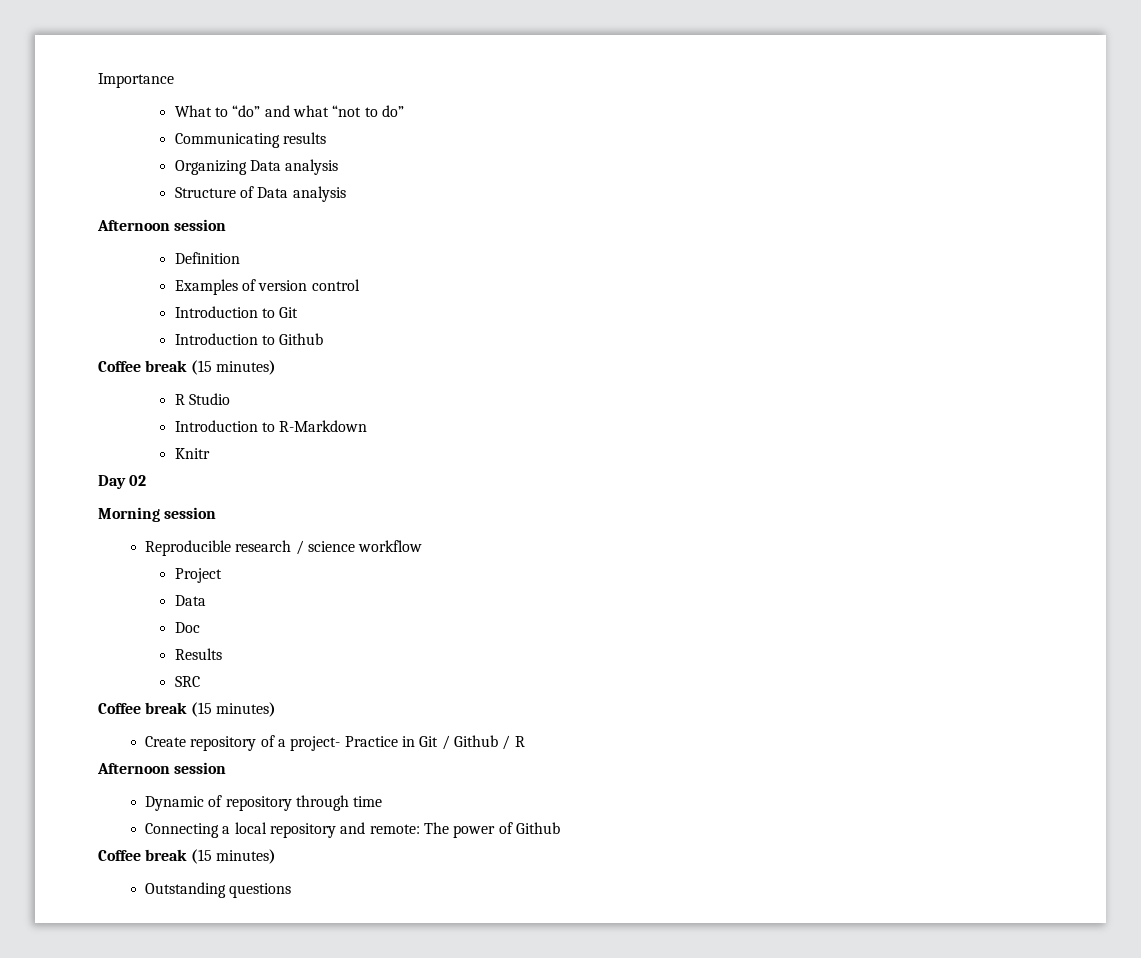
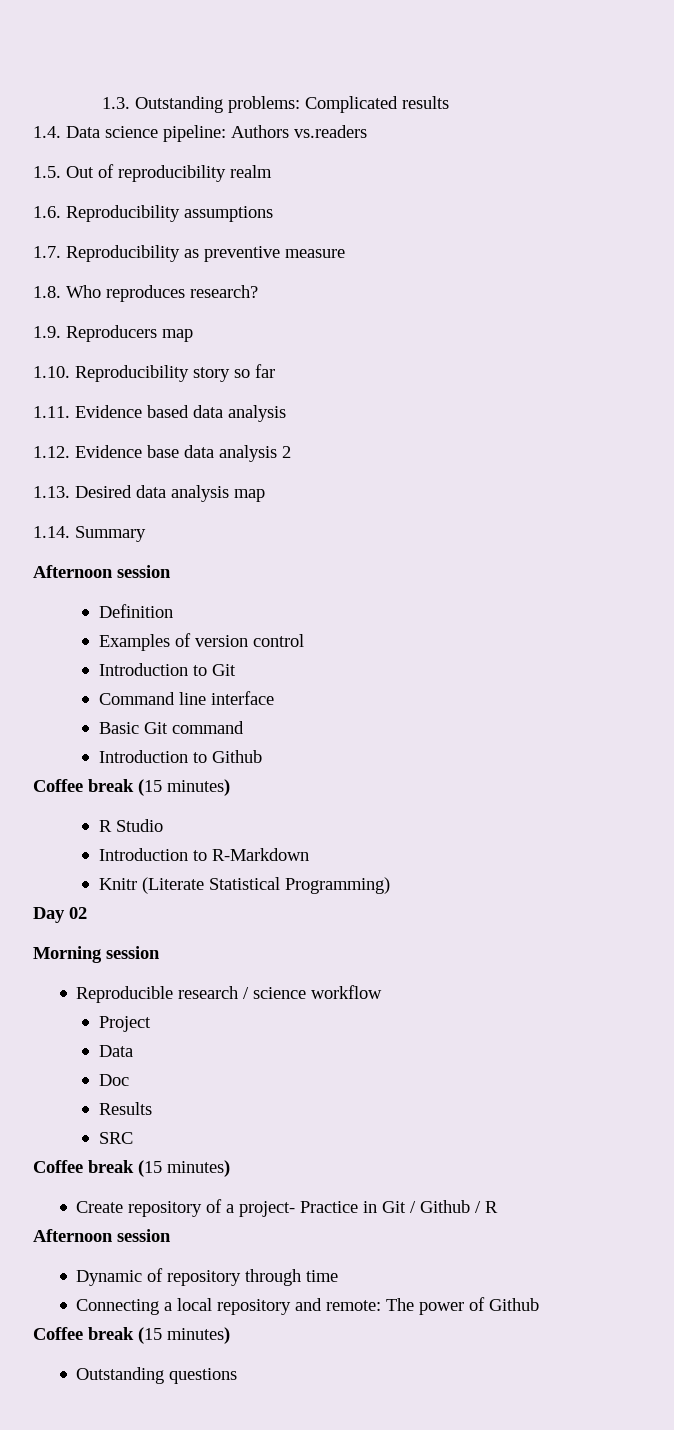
[98,73,174,88] [174,105,404,117] [174,132,326,148] [174,159,339,175] [174,186,346,202] Importance // What to “do” and what “not to do” // Communicating results // Organizing Data analysis // Structure of Data analysis -> [101,96,449,113] [33,125,367,142] [33,164,272,182] [33,205,273,222] [33,245,345,262] [33,285,258,302] [33,325,193,342] [33,364,275,382] [33,405,286,422] [33,445,291,462] [33,485,265,502] [33,526,146,542] 1.3. Outstanding problems: Complicated results // 1.4. Data science pipeline: Authors vs.readers // 1.5. Out of reproducibility realm // 1.6. Reproducibility assumptions // 1.7. Reproducibility as preventive measure // 1.8. Who reproduces research? // 1.9. Reproducers map // 1.10. Reproducibility story so far // 1.11. Evidence based data analysis // 1.12. Evidence base data analysis 2 // 1.13. Desired data analysis map // 1.14. Summary
(299, 312) none -> [99,691,275,705] [99,721,245,734] // Command line interface // Basic Git command
(210, 453) none -> [142,877,391,894] (Literate Statistical Programming)

